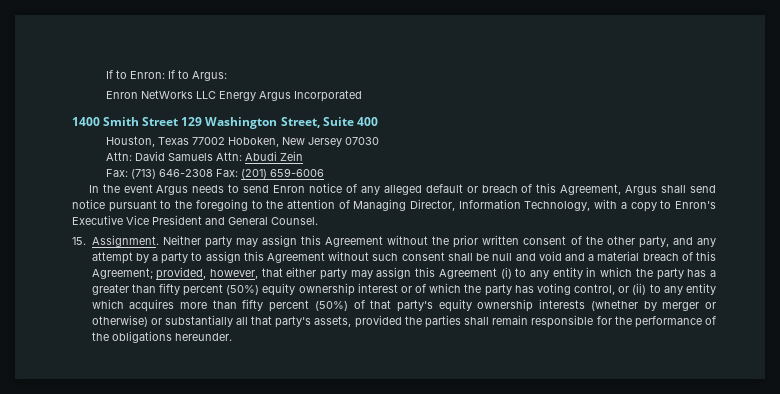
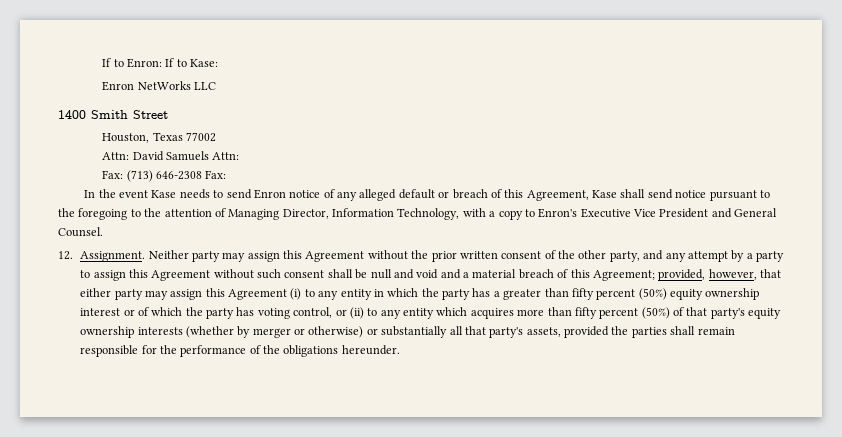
[191,71,227,81] Argus: -> [190,59,219,67] Kase:
[218,90,362,102] Energy Argus Incorporated -> (217, 86) none
[181,117,378,129] 129 Washington Street, Suite 400 -> (168, 114) none
[227,137,379,147] Hoboken, New Jersey 07030 -> (217, 137) none
[244,151,303,161] Abudi Zein -> (240, 156) none
[240,168,324,179] (201) 659-6006 -> (227, 174) none
[156,185,189,195] Argus -> [151,190,177,198] Kase
[625,185,658,195] Argus -> [592,190,618,198] Kase
[72,237,86,245] 15. -> [58,251,73,260] 12.

